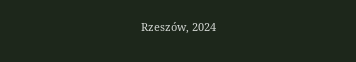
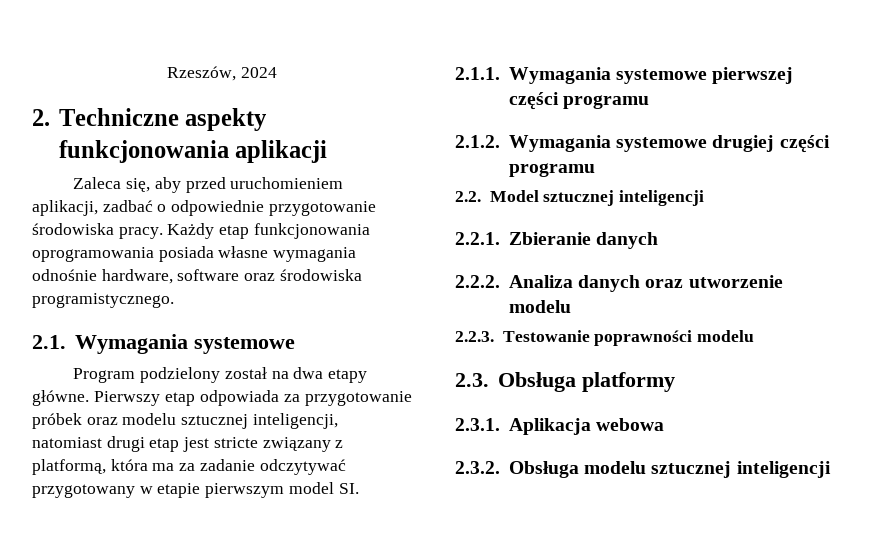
(216, 27) none -> [32,108,268,131] [58,140,328,163] [73,177,344,193] [32,200,376,216] [32,223,370,239] [32,246,357,262] [32,269,362,284] [32,293,174,308] [32,334,295,354] [73,367,368,383] [32,390,412,406] [32,413,338,429] [32,436,344,452] [32,459,346,475] [32,482,359,498] [455,67,794,84] [508,92,650,110] [455,135,830,153] [508,163,595,177] [455,190,705,206] [455,232,659,249] [455,275,783,292] [508,300,571,313] [455,330,755,346] [455,372,675,392] [455,418,665,435] [455,461,831,478] // 2. Techniczne aspekty funkcjonowania aplikacji // Zaleca się, aby przed uruchomieniem aplikacji, zadbać o odpowiednie przygotowanie środowiska pracy. Każdy etap funkcjonowania oprogramowania posiada własne wymagania odnośnie hardware, software oraz środowiska programistycznego. // 2.1. Wymagania systemowe // Program podzielony został na dwa etapy główne. Pierwszy etap odpowiada za przygotowanie próbek oraz modelu sztucznej inteligencji, natomiast drugi etap jest stricte związany z platformą, która ma za zadanie odczytywać przygotowany w etapie pierwszym model SI. // 2.1.1. Wymagania systemowe pierwszej części programu // 2.1.2. Wymagania systemowe drugiej części programu // 2.2. Model sztucznej inteligencji // 2.2.1. Zbieranie danych // 2.2.2. Analiza danych oraz utworzenie modelu // 2.2.3. Testowanie poprawności modelu // 2.3. Obsługa platformy // 2.3.1. Aplikacja webowa // 2.3.2. Obsługa modelu sztucznej inteligencji

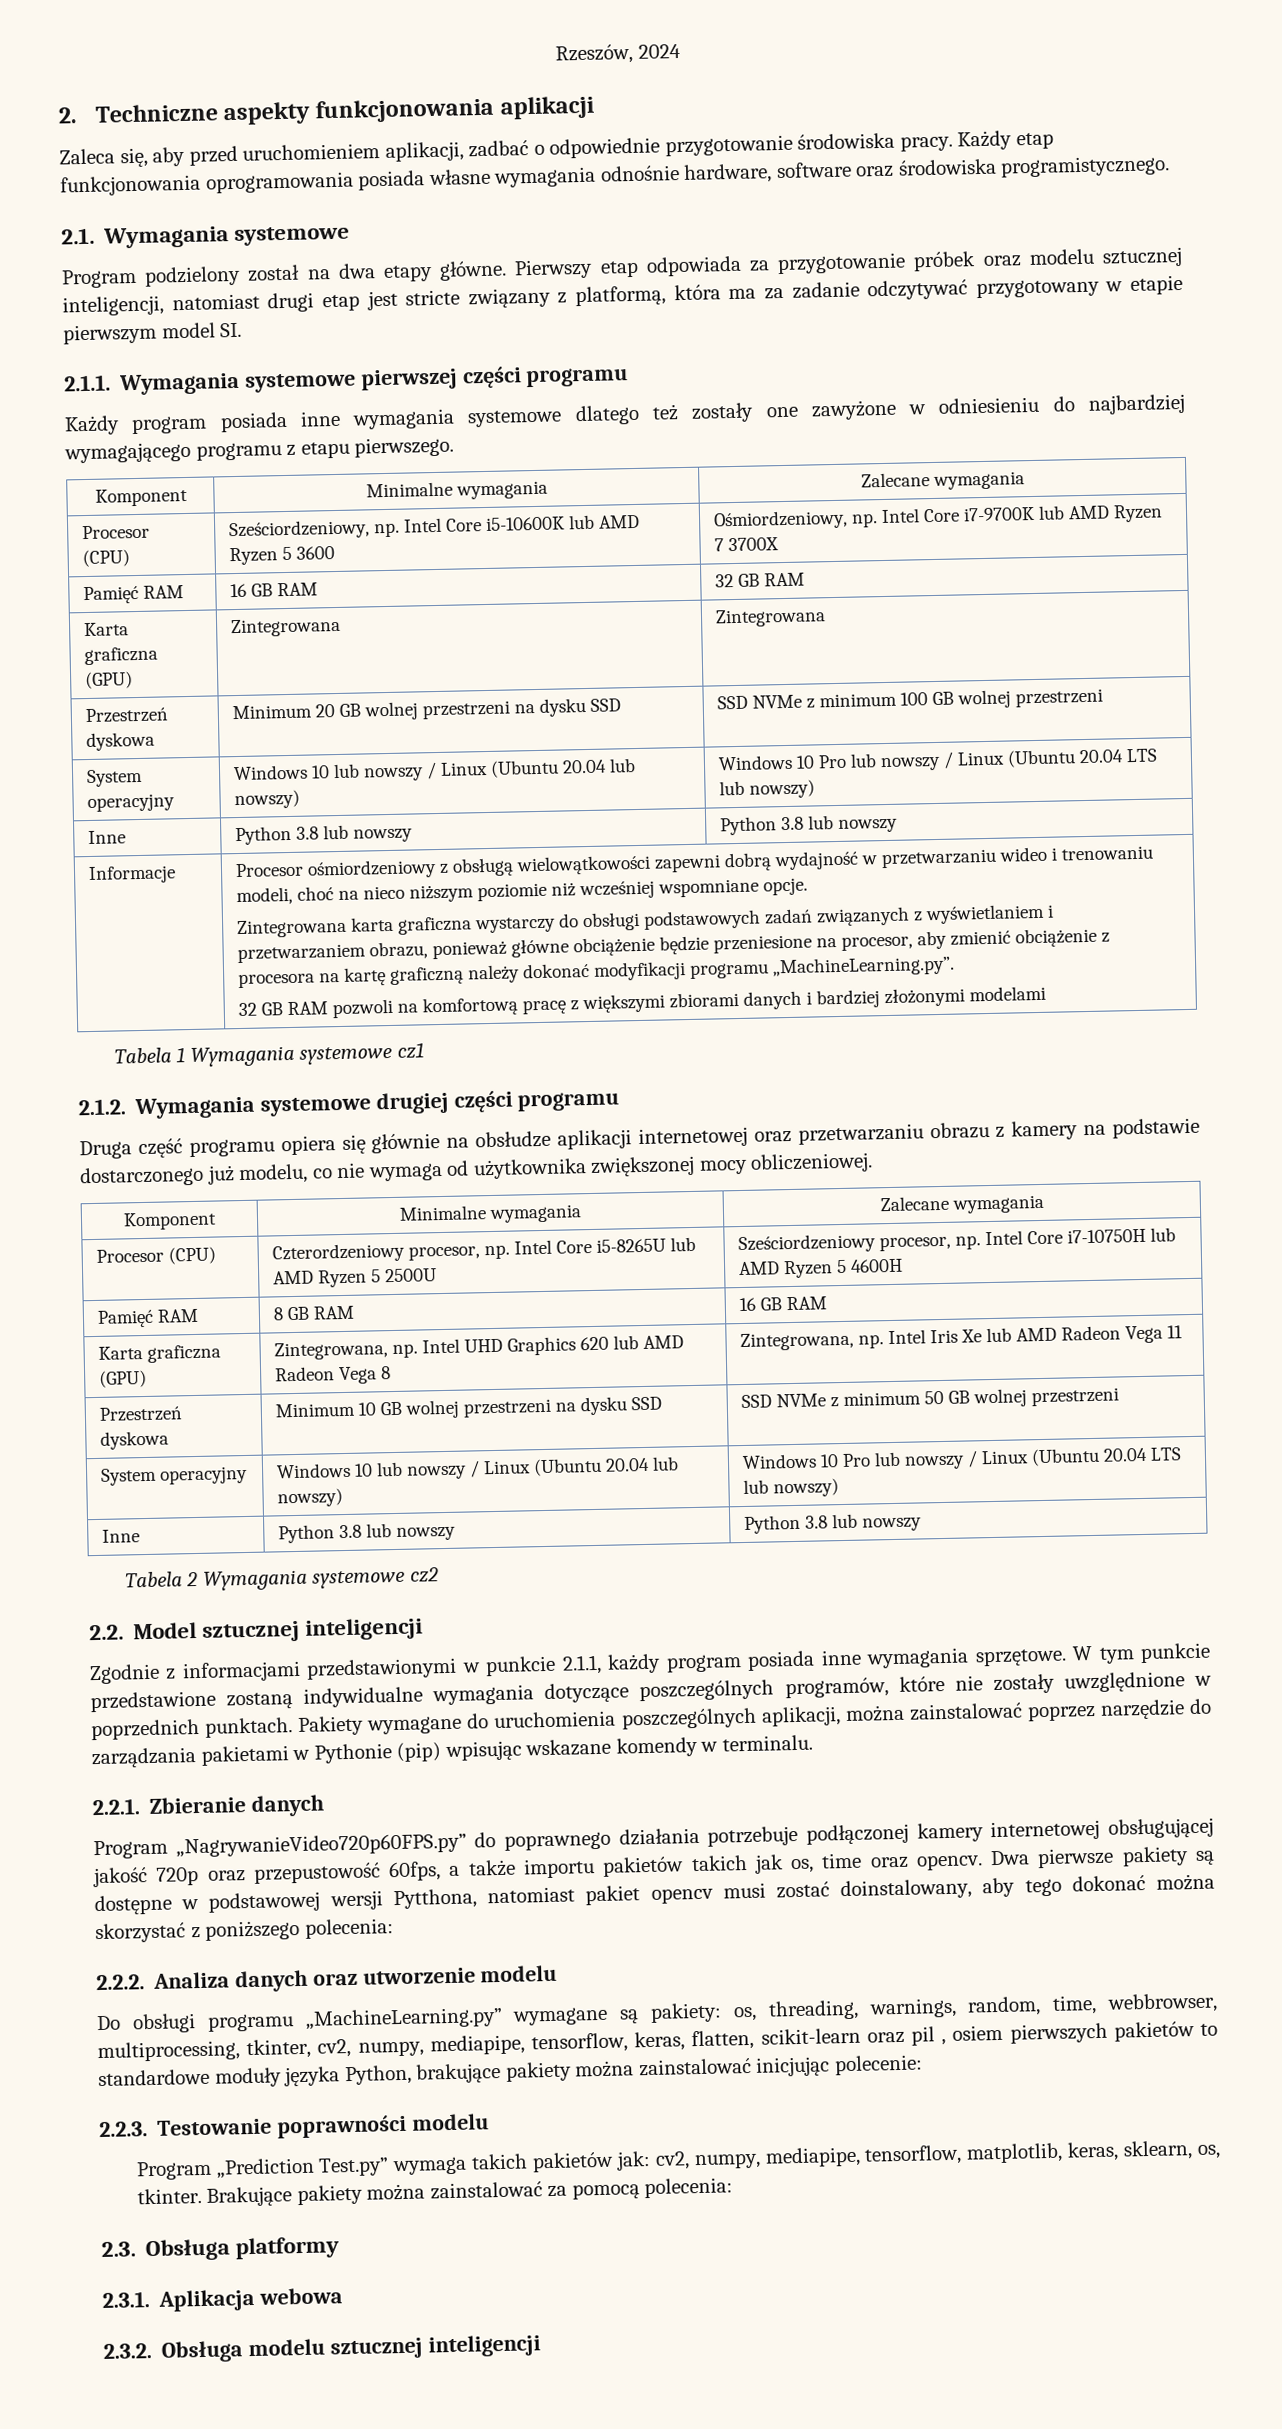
(650, 102) none -> [64,393,1187,436] [64,436,455,464] [94,487,188,507] [365,480,548,500] [860,471,1025,491] [81,524,150,540] [81,549,130,568] [228,514,640,541] [228,546,335,566] [712,504,1163,531] [713,537,779,552] [82,585,184,605] [229,582,318,598] [714,572,805,588] [83,622,129,637] [83,646,158,666] [84,671,133,690] [229,617,341,638] [714,608,826,628] [84,707,169,724] [85,731,155,752] [231,698,621,721] [716,688,1103,710] [85,768,143,788] [86,793,175,813] [232,758,636,782] [233,789,300,810] [717,748,1158,772] [718,779,815,799] [87,830,126,845] [234,824,413,846] [719,815,898,836] [87,865,176,885] [234,845,1153,880] [235,877,808,906] [236,903,1054,939] [236,927,1110,964] [237,955,955,989] [237,985,1046,1019] [113,1042,424,1068] // Każdy program posiada inne wymagania systemowe dlatego też zostały one zawyżone w odniesieniu do najbardziej wymagającego programu z etapu pierwszego. // Komponent | Minimalne wymagania | Zalecane wymagania // Procesor (CPU) | Sześciordzeniowy, np. Intel Core i5-10600K lub AMD Ryzen 5 3600 | Ośmiordzeniowy, np. Intel Core i7-9700K lub AMD Ryzen 7 3700X // Pamięć RAM | 16 GB RAM | 32 GB RAM // Karta graficzna (GPU) | Zintegrowana | Zintegrowana // Przestrzeń dyskowa | Minimum 20 GB wolnej przestrzeni na dysku SSD | SSD NVMe z minimum 100 GB wolnej przestrzeni // System operacyjny | Windows 10 lub nowszy / Linux (Ubuntu 20.04 lub nowszy) | Windows 10 Pro lub nowszy / Linux (Ubuntu 20.04 LTS lub nowszy) // Inne | Python 3.8 lub nowszy | Python 3.8 lub nowszy // Informacje | Procesor ośmiordzeniowy z obsługą wielowątkowości zapewni dobrą wydajność w przetwarzaniu wideo i trenowaniu modeli, choć na nieco niższym poziomie niż wcześniej wspomniane opcje. // Zintegrowana karta graficzna wystarczy do obsługi podstawowych zadań związanych z wyświetlaniem i przetwarzaniem obrazu, ponieważ główne obciążenie będzie przeniesione na procesor, aby zmienić obciążenie z procesora na kartę graficzną należy dokonać modyfikacji programu „MachineLearning.py”. // 32 GB RAM pozwoli na komfortową pracę z większymi zbiorami danych i bardziej złożonymi modelami // Tabela 1 Wymagania systemowe cz1
[455,190,705,206] [455,232,659,249] 2.2. Model sztucznej inteligencji // 2.2.1. Zbieranie danych -> [79,1117,1200,1160] [79,1152,874,1188] [123,1211,217,1231] [399,1204,582,1224] [879,1194,1045,1214] [95,1246,216,1265] [271,1236,696,1264] [272,1268,437,1288] [737,1227,1176,1255] [737,1258,903,1279] [96,1308,199,1328] [272,1305,355,1321] [738,1296,827,1312] [97,1344,221,1363] [98,1369,147,1388] [273,1335,684,1361] [273,1366,391,1385] [739,1325,1183,1352] [98,1406,183,1422] [99,1430,169,1450] [274,1396,662,1419] [740,1387,1119,1409] [99,1465,248,1486] [275,1456,679,1480] [276,1488,343,1508] [741,1447,1182,1470] [742,1478,839,1498] [101,1529,140,1543] [277,1523,456,1544] [743,1513,922,1535] [124,1567,439,1591] [89,1617,424,1643] [89,1642,1212,1685] [90,1671,1212,1713] [91,1698,1212,1741] [91,1734,813,1769] [92,1794,325,1817] [93,1817,1214,1860] [93,1846,1216,1888] [94,1873,1215,1916] [95,1918,394,1944] Druga część programu opiera się głównie na obsłudze aplikacji internetowej oraz przetwarzaniu obrazu z kamery na podstawie dostarczonego już modelu, co nie wymaga od użytkownika zwiększonej mocy obliczeniowej. // Komponent | Minimalne wymagania | Zalecane wymagania // Procesor (CPU) | Czterordzeniowy procesor, np. Intel Core i5-8265U lub AMD Ryzen 5 2500U | Sześciordzeniowy procesor, np. Intel Core i7-10750H lub AMD Ryzen 5 4600H // Pamięć RAM | 8 GB RAM | 16 GB RAM // Karta graficzna (GPU) | Zintegrowana, np. Intel UHD Graphics 620 lub AMD Radeon Vega 8 | Zintegrowana, np. Intel Iris Xe lub AMD Radeon Vega 11 // Przestrzeń dyskowa | Minimum 10 GB wolnej przestrzeni na dysku SSD | SSD NVMe z minimum 50 GB wolnej przestrzeni // System operacyjny | Windows 10 lub nowszy / Linux (Ubuntu 20.04 lub nowszy) | Windows 10 Pro lub nowszy / Linux (Ubuntu 20.04 LTS lub nowszy) // Inne | Python 3.8 lub nowszy | Python 3.8 lub nowszy // Tabela 2 Wymagania systemowe cz2 // 2.2. Model sztucznej inteligencji // Zgodnie z informacjami przedstawionymi w punkcie 2.1.1, każdy program posiada inne wymagania sprzętowe. W tym punkcie przedstawione zostaną indywidualne wymagania dotyczące poszczególnych programów, które nie zostały uwzględnione w poprzednich punktach. Pakiety wymagane do uruchomienia poszczególnych aplikacji, można zainstalować poprzez narzędzie do zarządzania pakietami w Pythonie (pip) wpisując wskazane komendy w terminalu. // 2.2.1. Zbieranie danych // Program „NagrywanieVideo720p60FPS.py” do poprawnego działania potrzebuje podłączonej kamery internetowej obsługującej jakość 720p oraz przepustowość 60fps, a także importu pakietów takich jak os, time oraz opencv. Dwa pierwsze pakiety są dostępne w podstawowej wersji Pytthona, natomiast pakiet opencv musi zostać doinstalowany, aby tego dokonać można skorzystać z poniższego polecenia:
[455,330,755,346] 2.2.3. Testowanie poprawności modelu -> [96,1992,1219,2034] [97,2021,1219,2063] [98,2054,923,2088] [99,2113,489,2139] [135,2140,1221,2181] [136,2177,734,2207] Do obsługi programu „MachineLearning.py” wymagane są pakiety: os, threading, warnings, random, time, webbrowser, multiprocessing, tkinter, cv2, numpy, mediapipe, tensorflow, keras, flatten, scikit-learn oraz pil , osiem pierwszych pakietów to standardowe moduły języka Python, brakujące pakiety można zainstalować inicjując polecenie: // 2.2.3. Testowanie poprawności modelu // Program „Prediction Test.py” wymaga takich pakietów jak: cv2, numpy, mediapipe, tensorflow, matplotlib, keras, sklearn, os, tkinter. Brakujące pakiety można zainstalować za pomocą polecenia:

